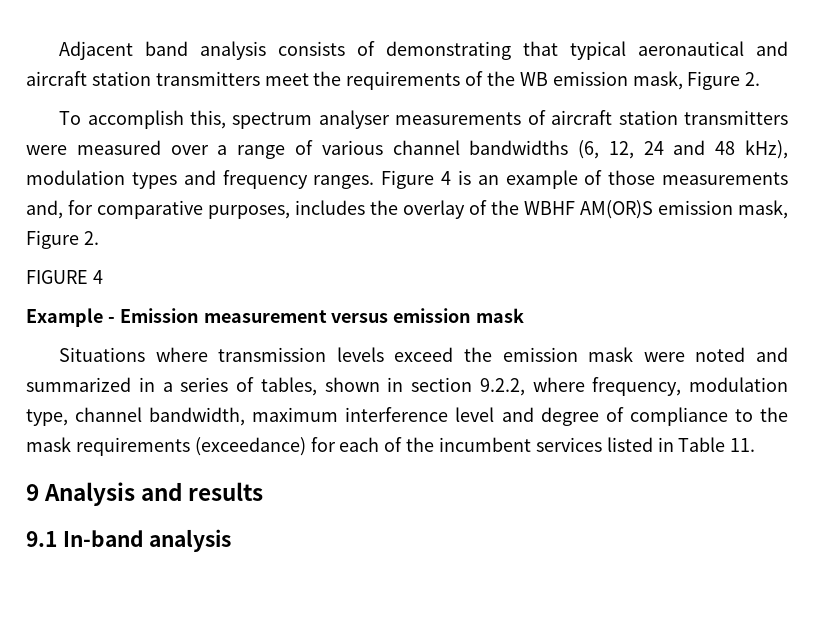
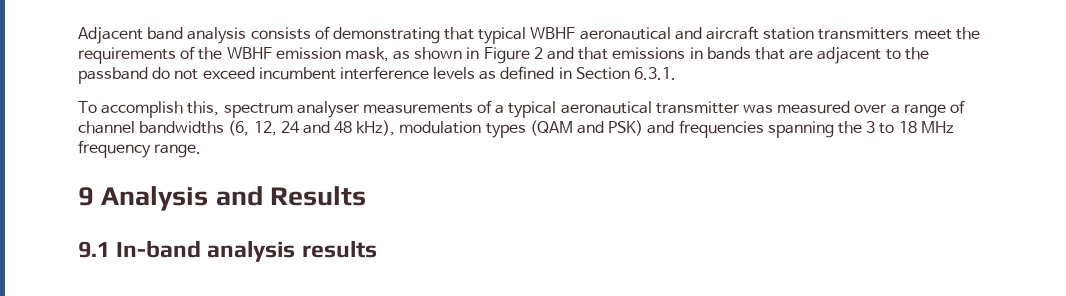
(627, 50) none -> [530,27,576,39] WBHF
[519,71,761,90] WB emission mask, Figure 2. -> [226,47,929,64] [78,66,677,84] WBHF emission mask, as shown in Figure 2 and that emissions in bands that are adjacent to the passband do not exceed incumbent interference levels as defined in Section 6.3.1.
[551,110,789,125] [26,145,67,155] aircraft station transmitters were -> [495,101,774,118] a typical aeronautical transmitter was
[321,140,383,155] various -> (965, 107) none
[183,170,788,189] [26,200,788,219] [26,230,99,249] [26,270,103,284] [26,308,525,327] [59,347,788,362] [26,377,788,396] [26,407,788,426] [26,437,756,456] and frequency ranges. Figure 4 is an example of those measurements and, for comparative purposes, includes the overlay of the WBHF AM(OR)S emission mask, Figure 2. // FIGURE 4 // Example - Emission measurement versus emission mask // Situations where transmission levels exceed the emission mask were noted and summarized in a series of tables, shown in section 9.2.2, where frequency, modulation type, channel bandwidth, maximum interference level and degree of compliance to the mask requirements (exceedance) for each of the incumbent services listed in Table 11. -> [529,120,954,138] [78,140,202,158] (QAM and PSK) and frequencies spanning the 3 to 18 MHz frequency range.
[188,482,264,501] results -> [269,186,366,206] Results
(232, 540) none -> [301,240,377,258] results

